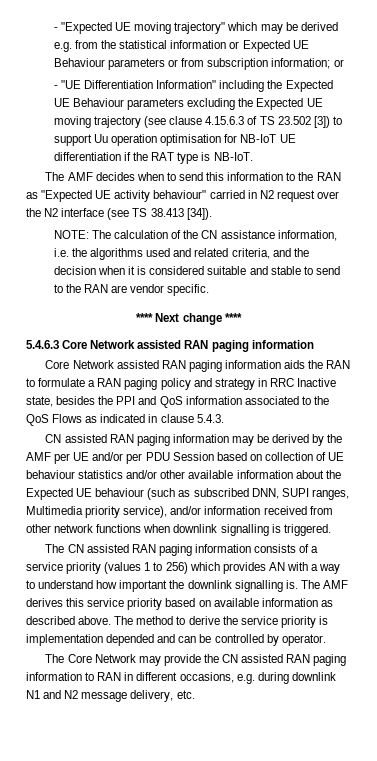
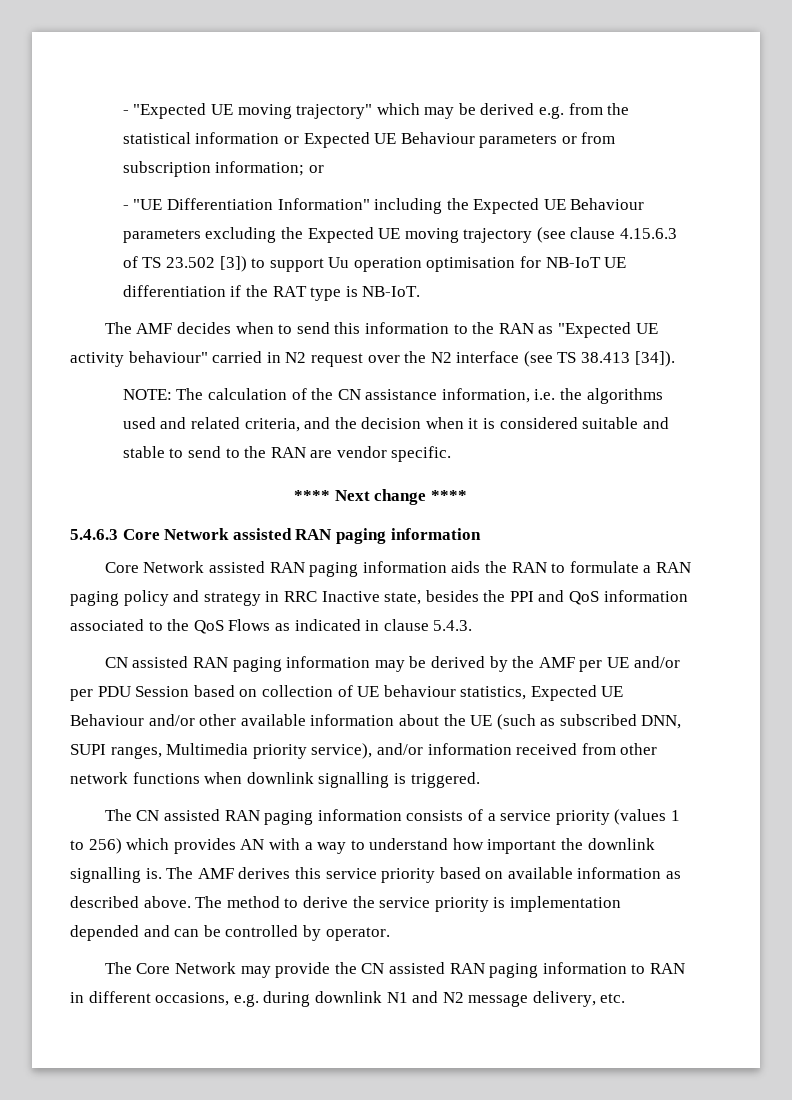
[78,470,124,479] statistics -> [460,685,624,701] [70,714,144,726] statistics, Expected UE Behaviour
[26,488,145,500] Expected UE behaviour -> [470,715,493,726] UE

